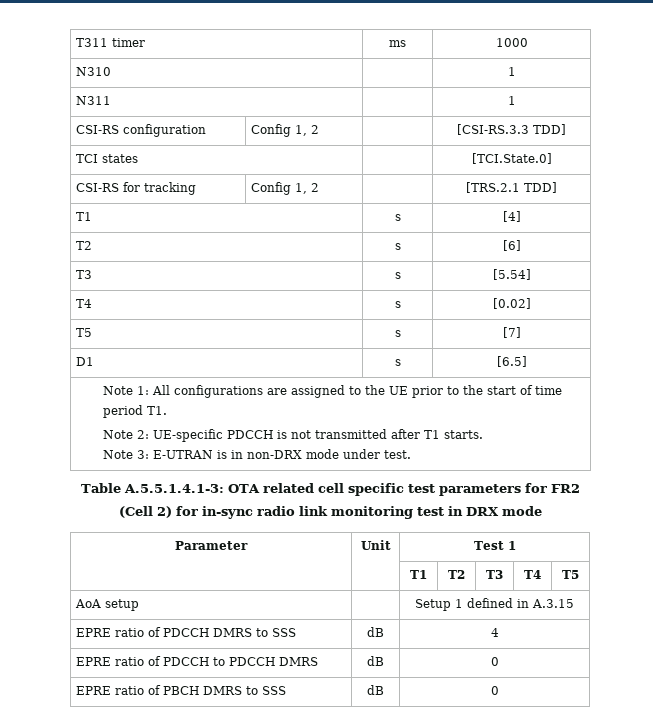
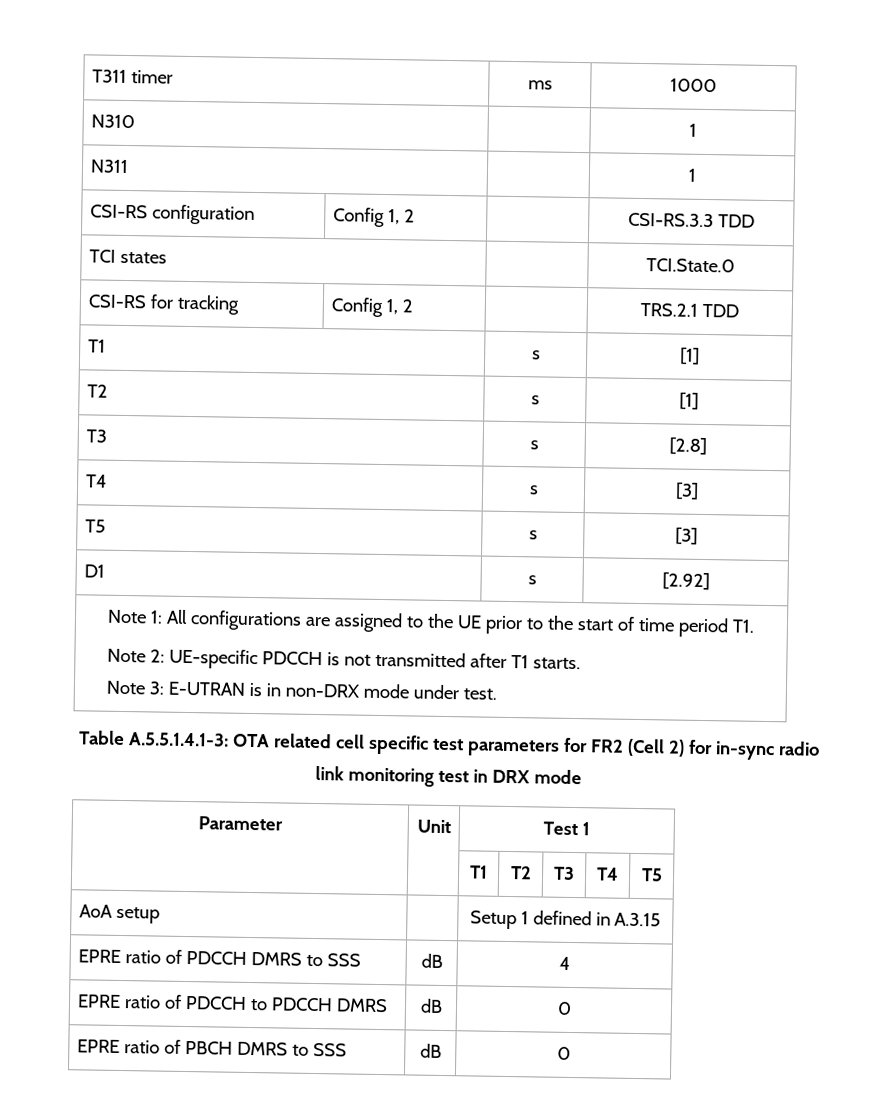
[456,124,566,135] [CSI-RS.3.3 TDD] -> [628,212,755,228] CSI-RS.3.3 TDD
[471,153,552,164] [TCI.State.0] -> [646,258,735,273] TCI.State.0
[465,182,557,193] [TRS.2.1 TDD] -> [640,302,739,318] TRS.2.1 TDD
[502,211,521,222] [4] -> [679,347,700,365] [1]
[502,240,521,251] [6] -> [678,392,699,410] [1]
[492,269,531,280] [5.54] -> [668,437,707,456] [2.8]
[492,298,531,309] [0.02] -> [675,482,699,500] [3]
[502,327,521,338] [7] -> [675,527,698,545] [3]
[496,356,527,367] [6.5] -> [661,572,710,591] [2.92]

